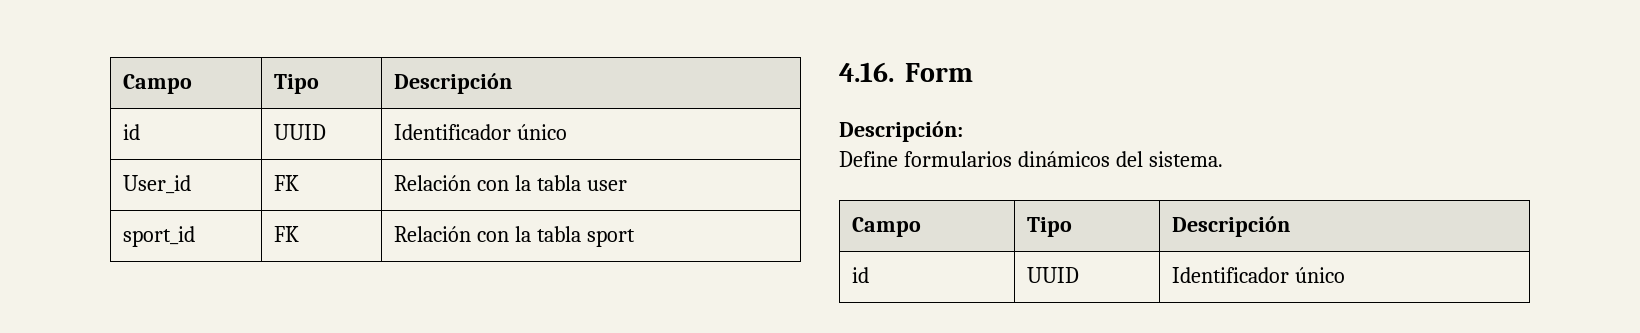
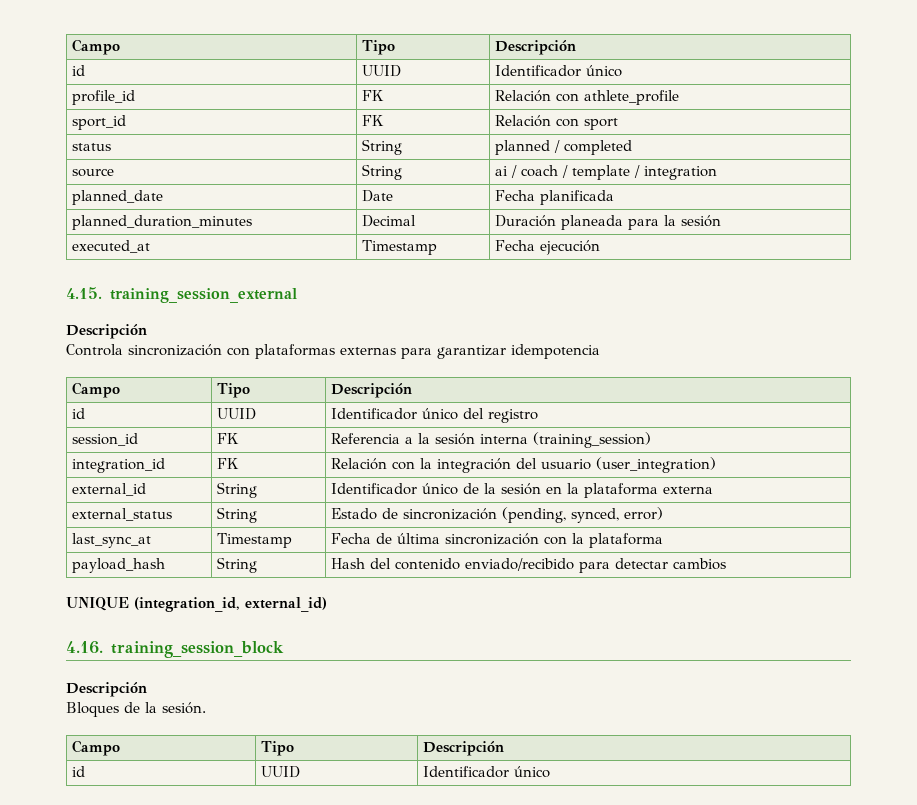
[122,175,191,194] [273,175,299,191] [393,175,627,191] User_id | FK | Relación con la tabla user -> [72,90,136,105] [362,90,385,101] [495,90,680,105] profile_id | FK | Relación con athlete_profile
[514,226,635,247] [839,62,973,82] [839,121,963,142] [839,151,1223,167] la tabla sport // 4.16. Form // Descripción: // Define formularios dinámicos del sistema. -> [584,118,619,130] [72,143,112,151] [362,139,403,155] [495,140,633,155] [72,168,115,177] [362,164,403,180] [495,165,718,180] [72,190,164,205] [362,190,394,202] [495,190,615,205] [72,215,253,230] [362,215,417,227] [495,215,722,230] [72,240,151,253] [362,240,438,255] [495,240,601,255] [66,287,297,303] [66,324,147,339] [66,344,600,359] [72,382,121,398] [217,383,251,398] [331,383,413,398] [72,408,86,419] [217,408,257,420] [331,408,539,423] [72,433,139,446] [217,433,240,444] [331,432,652,448] [72,458,166,473] [217,458,240,469] [331,457,717,473] [72,483,147,496] [217,482,258,498] [331,483,714,498] [72,508,173,521] [217,507,258,523] [331,507,664,523] [72,533,152,548] [217,533,293,548] [331,533,664,548] [72,558,166,573] [217,557,258,573] [331,558,727,573] [66,597,327,612] [66,641,284,658] [66,682,147,697] [66,702,206,717] sport // status | String | planned / completed // source | String | ai / coach / template / integration // planned_date | Date | Fecha planificada // planned_duration_minutes | Decimal | Duración planeada para la sesión // executed_at | Timestamp | Fecha ejecución // 4.15. training_session_external // Descripción // Controla sincronización con plataformas externas para garantizar idempotencia // Campo | Tipo | Descripción // id | UUID | Identificador único del registro // session_id | FK | Referencia a la sesión interna (training_session) // integration_id | FK | Relación con la integración del usuario (user_integration) // external_id | String | Identificador único de la sesión en la plataforma externa // external_status | String | Estado de sincronización (pending, synced, error) // last_sync_at | Timestamp | Fecha de última sincronización con la plataforma // payload_hash | String | Hash del contenido enviado/recibido para detectar cambios // UNIQUE (integration_id, external_id) // 4.16. training_session_block // Descripción // Bloques de la sesión.

